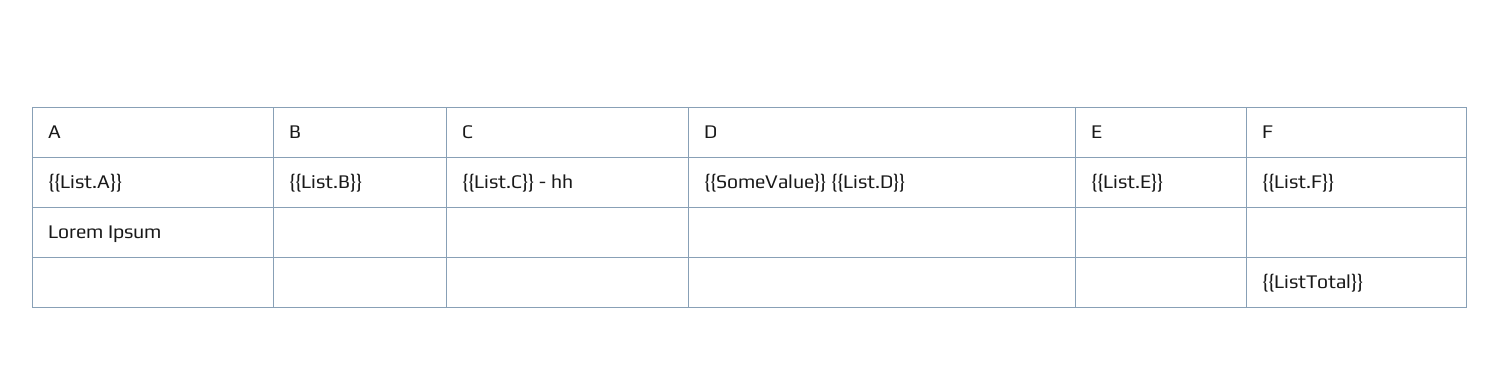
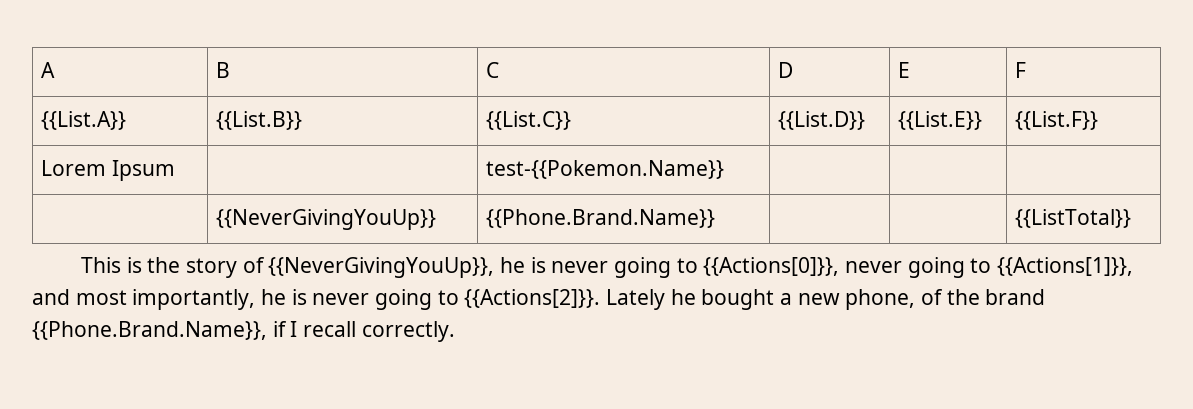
[538,174,574,188] [703,173,826,192] - hh | {{SomeValue}} -> (572, 120) |
[1261,273,1363,292] | | | // | | | | | {{ListTotal}} -> [486,160,725,179] [216,209,437,230] [486,209,716,228] [1015,209,1132,228] [81,257,1134,278] [32,289,1046,310] [32,321,455,342] test-{{Pokemon.Name}} | | | // | {{NeverGivingYouUp}} | {{Phone.Brand.Name}} | | | {{ListTotal}} // This is the story of {{NeverGivingYouUp}}, he is never going to {{Actions[0]}}, never going to {{Actions[1]}}, and most importantly, he is never going to {{Actions[2]}}. Lately he bought a new phone, of the brand {{Phone.Brand.Name}}, if I recall correctly.

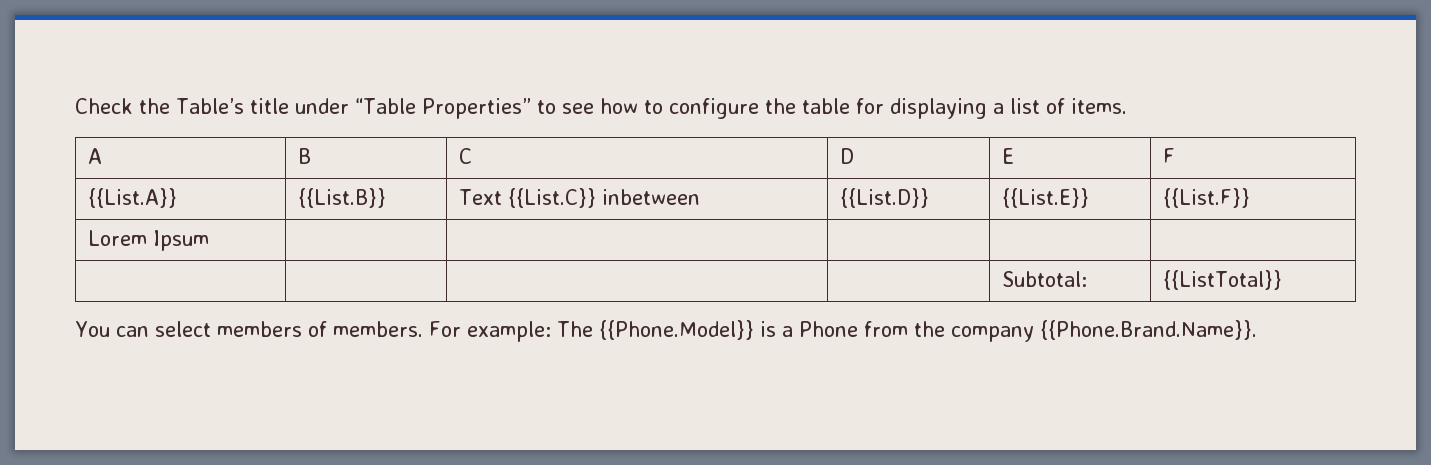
(41, 70) none -> [75,98,1127,119] Check the Table’s title under “Table Properties” to see how to configure the table for displaying a list of items. //
(303, 120) none -> [459,189,503,205] Text
(572, 120) none -> [602,189,701,205] inbetween
[486,160,725,179] [216,209,437,230] [486,209,716,228] [1015,209,1132,228] [81,257,1134,278] [32,289,1046,310] [32,321,455,342] test-{{Pokemon.Name}} | | | // | {{NeverGivingYouUp}} | {{Phone.Brand.Name}} | | | {{ListTotal}} // This is the story of {{NeverGivingYouUp}}, he is never going to {{Actions[0]}}, never going to {{Actions[1]}}, and most importantly, he is never going to {{Actions[2]}}. Lately he bought a new phone, of the brand {{Phone.Brand.Name}}, if I recall correctly. -> [1002,271,1088,287] [1163,270,1283,290] [75,320,1257,342] | | | // | | | | Subtotal: | {{ListTotal}} // You can select members of members. For example: The {{Phone.Model}} is a Phone from the company {{Phone.Brand.Name}}.

